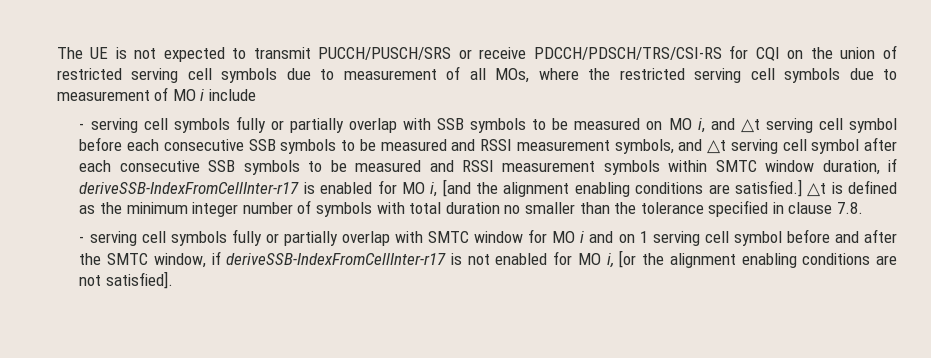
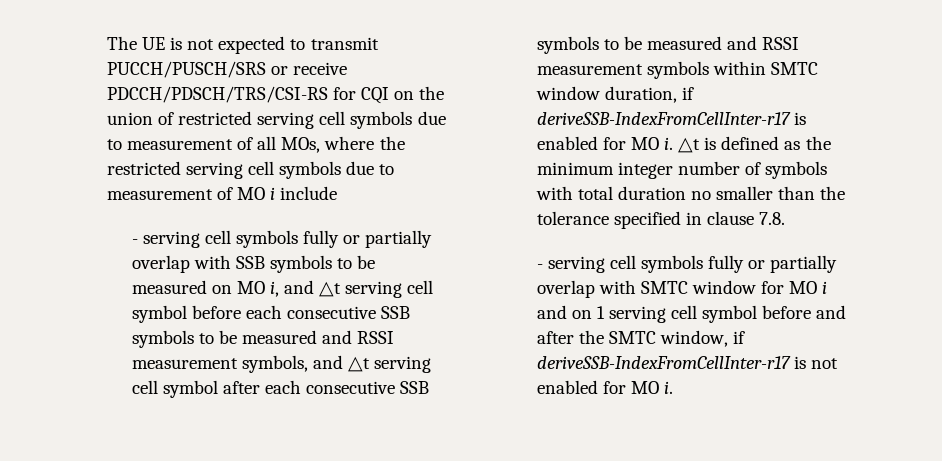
[430,179,802,197] i, [and the alignment enabling conditions are satisfied.] -> [663,137,673,150] i.
[606,250,897,268] [79,271,174,289] i, [or the alignment enabling conditions are not satisfied]. -> [663,381,673,394] i.

